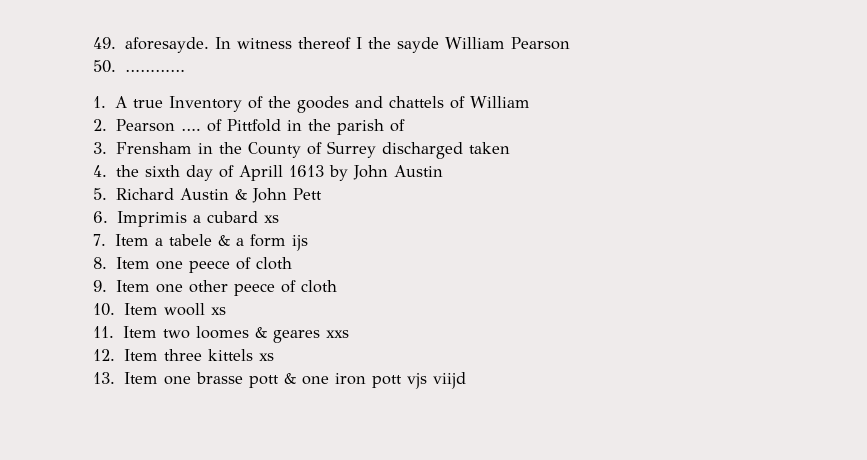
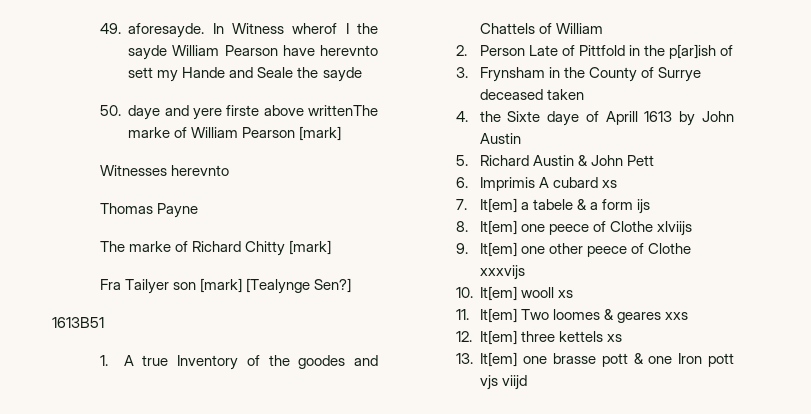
[236,37,351,50] witness thereof -> [231,23,338,34] Witness wherof
[93,60,185,73] // 50. ………… -> [282,45,378,56] [128,67,362,82] [99,105,378,120] [128,126,342,141] [99,165,229,176] [99,203,198,218] [99,240,331,256] [99,278,351,294] [52,317,104,328] have herevnto sett my Hande and Seale the sayde // 50. daye and yere firste above writtenThe marke of William Pearson [mark] // Witnesses herevnto // Thomas Payne // The marke of Richard Chitty [mark] // Fra Tailyer son [mark] [Tealynge Sen?] // 1613B51
[388,96,444,108] chattels -> [479,23,535,34] Chattels
[115,119,201,132] Pearson …. -> [479,45,558,56] Person Late
[336,119,384,135] parish -> [668,44,716,59] p[ar]ish
[115,142,192,154] Frensham -> [479,67,545,82] Frynsham
[326,141,463,159] Surrey discharged -> [657,67,701,82] [479,89,543,100] Surrye deceased
[144,165,213,181] sixth day -> [507,111,580,126] Sixte daye
[192,215,201,223] a -> [538,177,549,188] A
[114,234,149,246] Item -> [479,198,517,213] It[em]
[115,257,150,269] Item -> [479,220,517,235] It[em]
[255,257,292,270] cloth -> [609,221,692,236] Clothe xlviijs
[115,280,150,292] Item -> [479,242,517,257] It[em]
[300,280,337,293] cloth -> [647,243,691,254] [479,265,525,280] Clothe xxxvijs
[123,303,158,315] Item -> [480,286,518,301] It[em]
[122,326,190,339] Item two -> [479,308,549,323] It[em] Two
[123,349,253,361] Item three kittels -> [479,330,603,345] It[em] three kettels
[123,372,158,384] Item -> [480,352,518,367] It[em]
[334,373,366,385] iron -> [678,353,703,364] Iron

